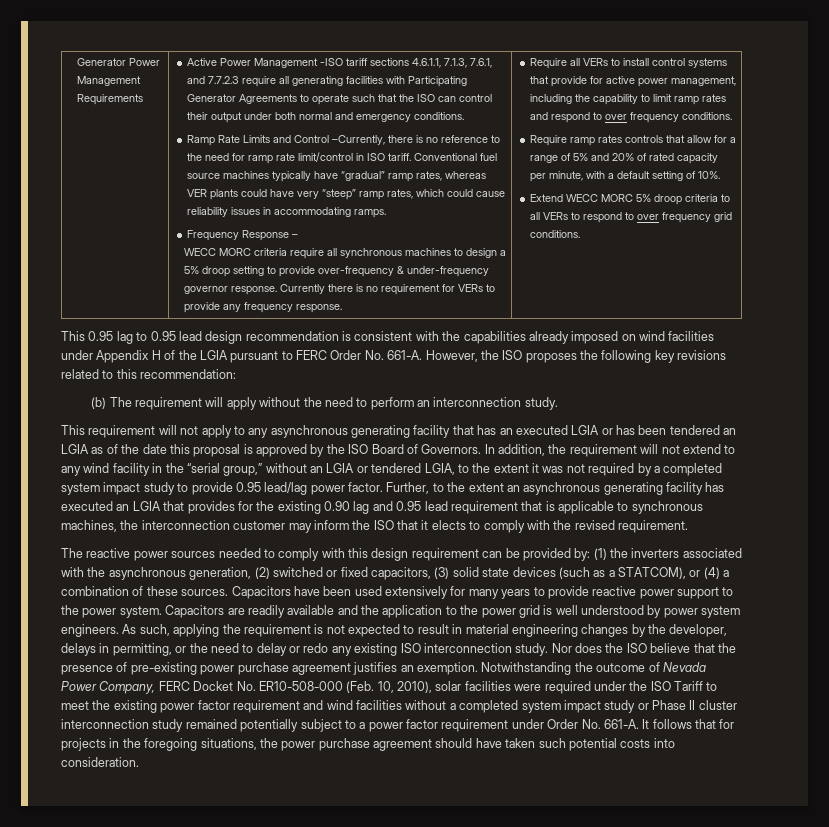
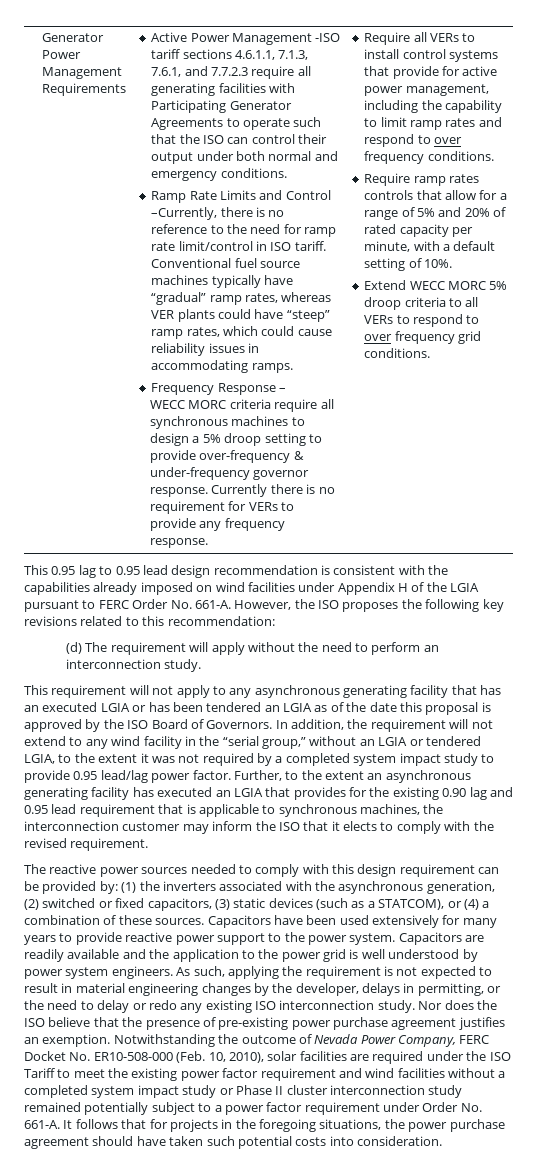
[296,191,319,199] very -> (284, 314) none
[91,397,107,409] (b) -> [65,642,82,654] (d)
[452,567,510,577] solid state -> [233,898,266,908] static
[514,684,542,691] were -> [350,1054,369,1061] are

